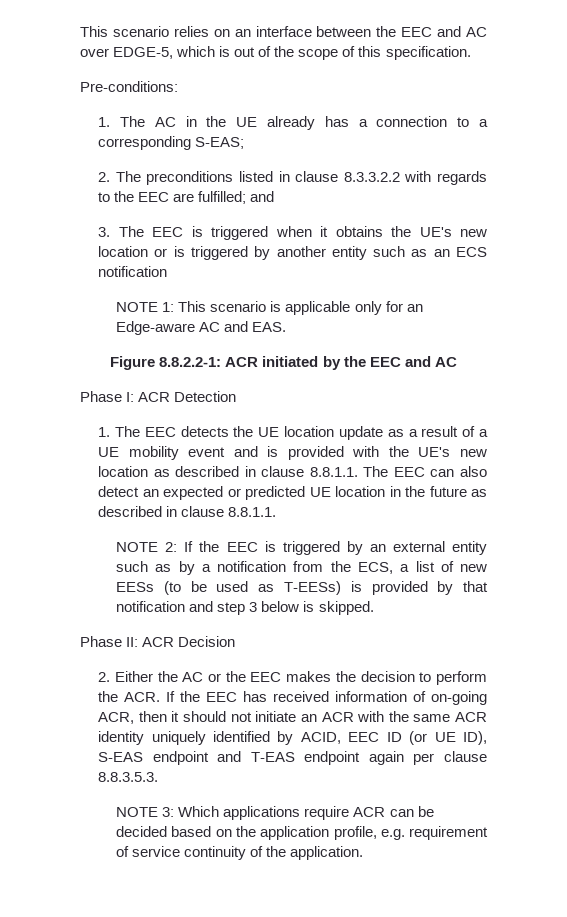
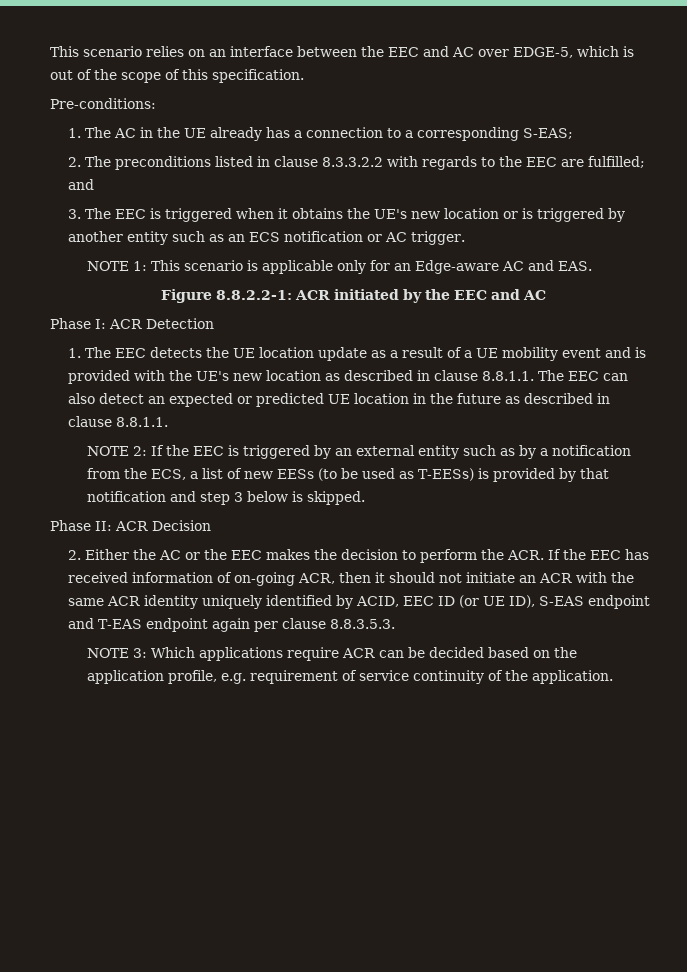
(168, 271) none -> [367,231,466,245] or AC trigger.

